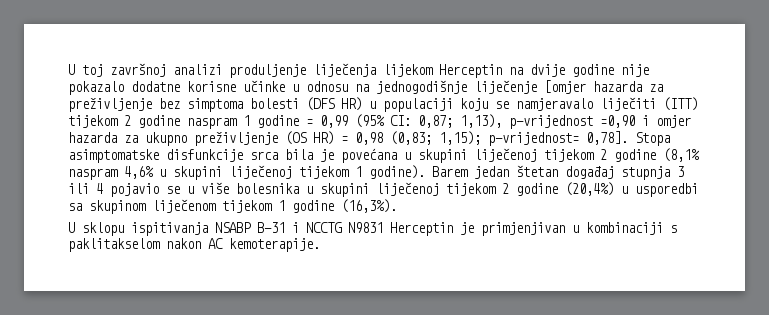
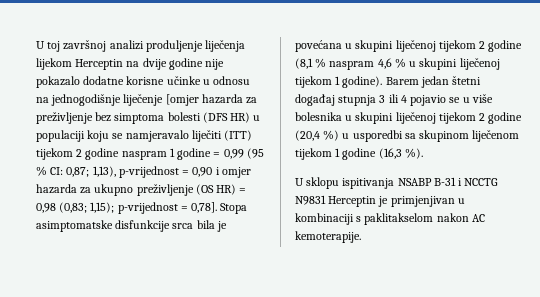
[355,114,385,128] (95% -> [246,148,264,159] [36,166,47,176] (95 %
[600,115,635,128] =0,90 -> [182,167,213,177] = 0,90
[488,132,579,146] p-vrijednost= -> [117,202,188,214] p-vrijednost =
[663,148,700,162] [68,166,154,180] (8,1% naspram 4,6% -> [295,58,406,70] (8,1 % naspram 4,6 %
[516,165,558,177] štetan -> [452,76,482,85] štetni
[565,182,614,196] (20,4%) -> [295,130,340,141] (20,4 %)
[341,199,397,213] (16,3%). -> [378,148,423,159] (16,3 %).

